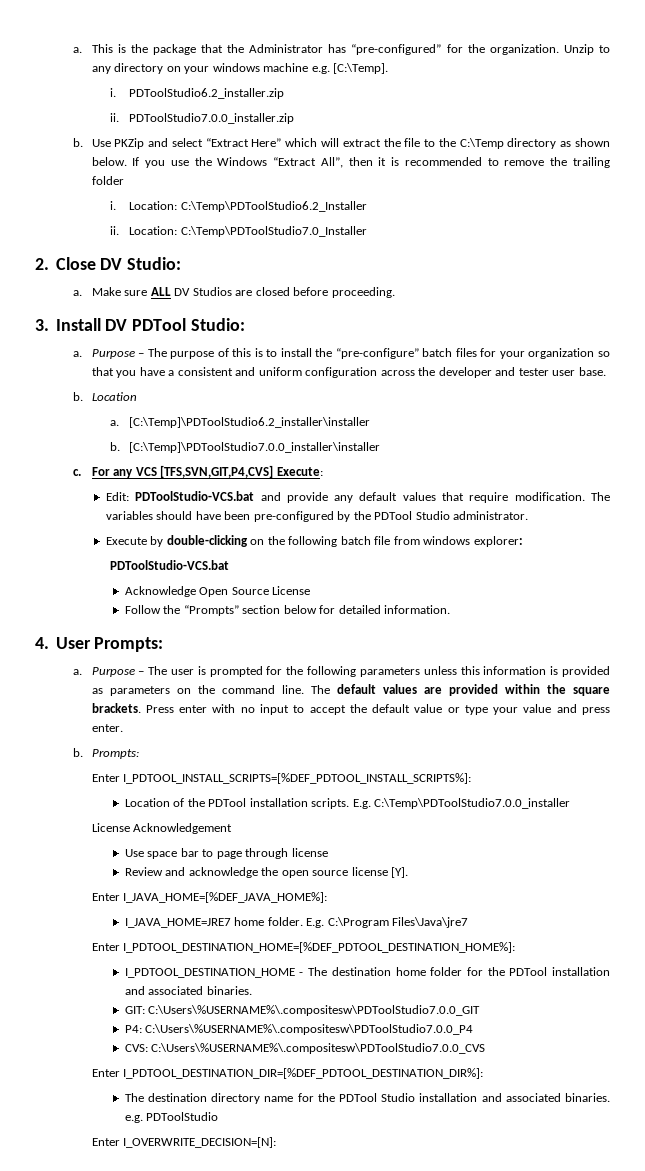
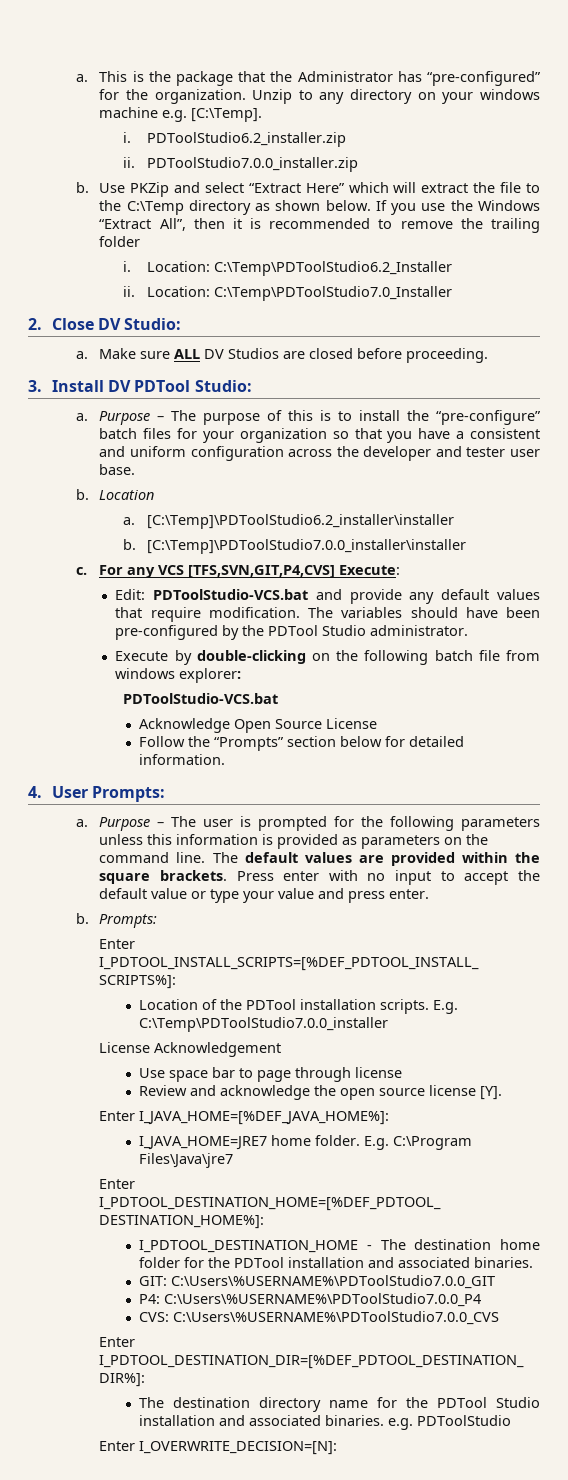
[148,1005,481,1016] C:\Users\%USERNAME%\.compositesw\PDToolStudio7.0.0_GIT -> [171,1275,496,1289] C:\Users\%USERNAME%\PDToolStudio7.0.0_GIT
[145,1024,474,1035] C:\Users\%USERNAME%\.compositesw\PDToolStudio7.0.0_P4 -> [164,1293,482,1307] C:\Users\%USERNAME%\PDToolStudio7.0.0_P4
[151,1043,486,1054] C:\Users\%USERNAME%\.compositesw\PDToolStudio7.0.0_CVS -> [173,1311,500,1325] C:\Users\%USERNAME%\PDToolStudio7.0.0_CVS

